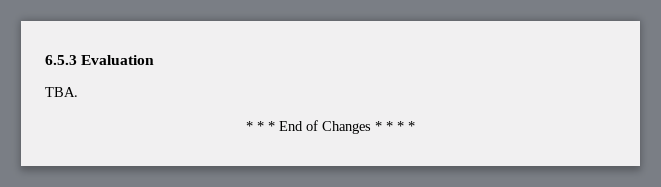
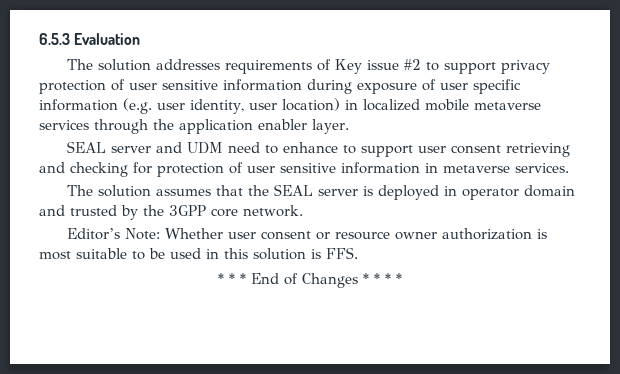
[45,87,78,97] TBA. -> [66,59,550,74] [39,79,521,94] [39,98,541,114] [39,119,349,134] [66,141,570,157] [39,162,569,177] [66,184,575,200] [39,205,303,220] [66,228,547,240] [39,247,358,260] The solution addresses requirements of Key issue #2 to support privacy protection of user sensitive information during exposure of user specific information (e.g. user identity, user location) in localized mobile metaverse services through the application enabler layer. // SEAL server and UDM need to enhance to support user consent retrieving and checking for protection of user sensitive information in metaverse services. // The solution assumes that the SEAL server is deployed in operator domain and trusted by the 3GPP core network. // Editor’s Note: Whether user consent or resource owner authorization is most suitable to be used in this solution is FFS.

